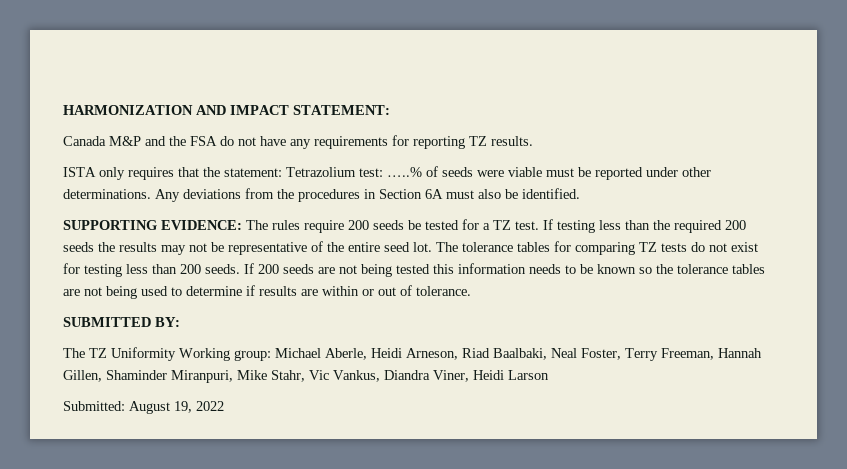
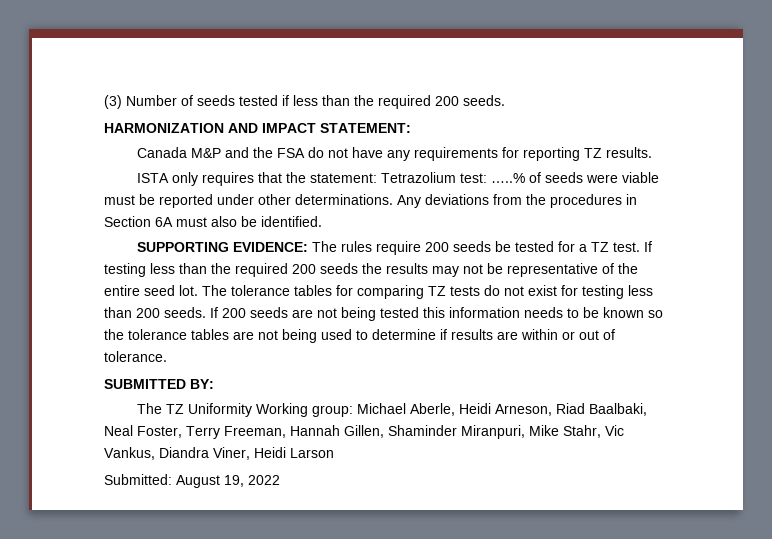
(63, 110) none -> [104,95,505,109] (3) Number of seeds tested if less than the required 200 seeds. //

